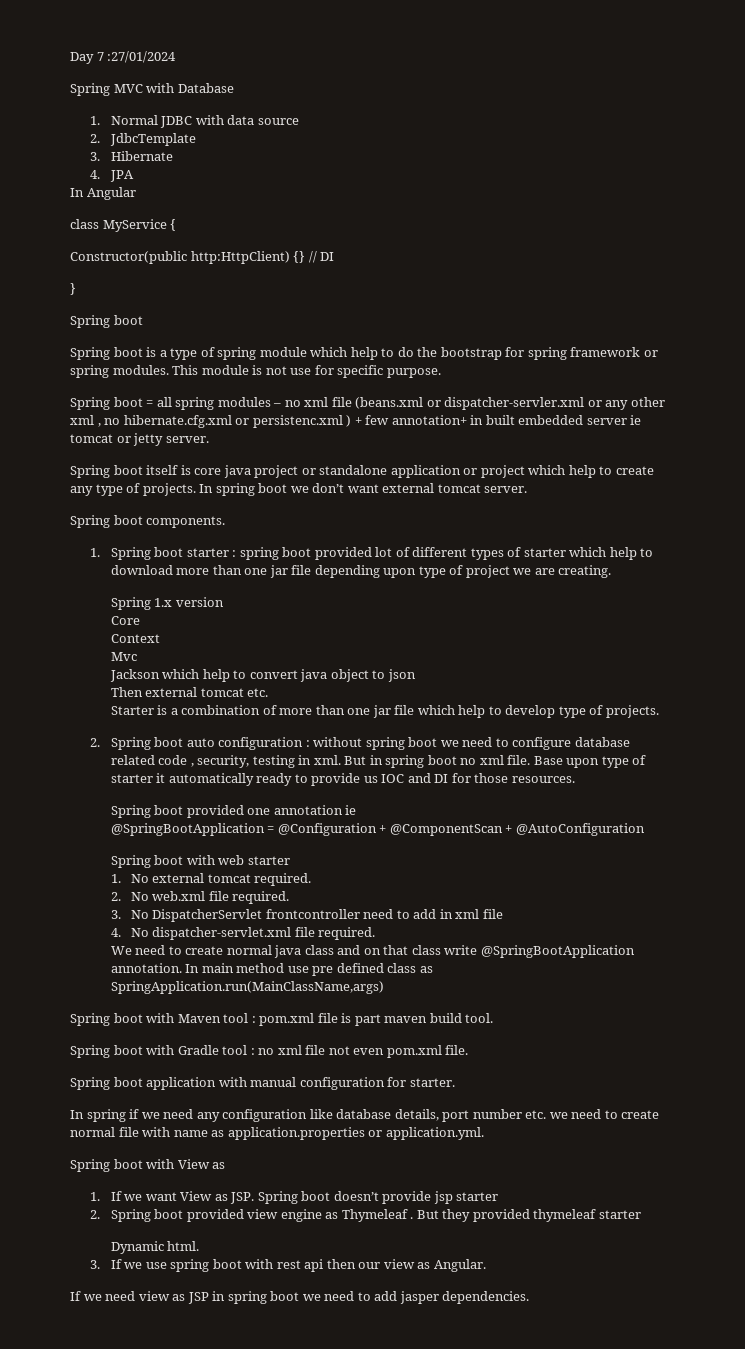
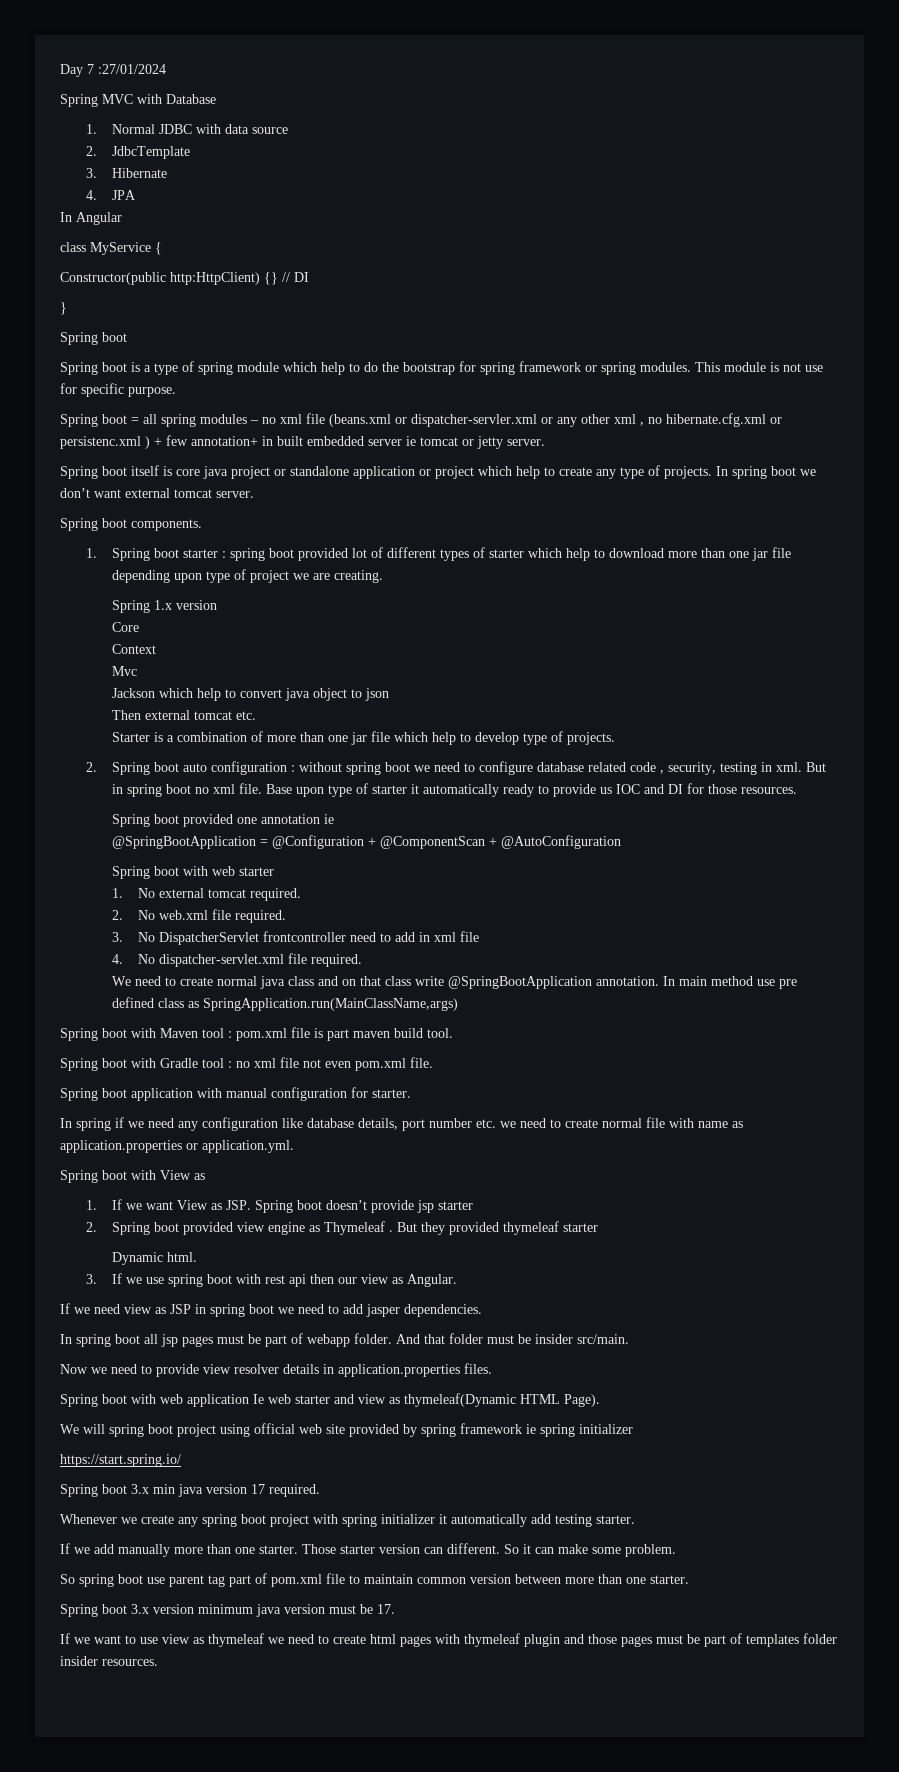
(530, 1297) none -> [60,1333,629,1347] [60,1363,492,1377] [60,1393,600,1407] [60,1423,633,1437] [60,1454,181,1467] [60,1484,320,1497] [60,1514,635,1527] [60,1543,676,1557] [60,1573,689,1587] [60,1604,395,1617] [60,1633,837,1647] [60,1656,158,1666] // In spring boot all jsp pages must be part of webapp folder. And that folder must be insider src/main. // Now we need to provide view resolver details in application.properties files. // Spring boot with web application Ie web starter and view as thymeleaf(Dynamic HTML Page). // We will spring boot project using official web site provided by spring framework ie spring initializer // https://start.spring.io/ // Spring boot 3.x min java version 17 required. // Whenever we create any spring boot project with spring initializer it automatically add testing starter. // If we add manually more than one starter. Those starter version can different. So it can make some problem. // So spring boot use parent tag part of pom.xml file to maintain common version between more than one starter. // Spring boot 3.x version minimum java version must be 17. // If we want to use view as thymeleaf we need to create html pages with thymeleaf plugin and those pages must be part of templates folder insider resources.

